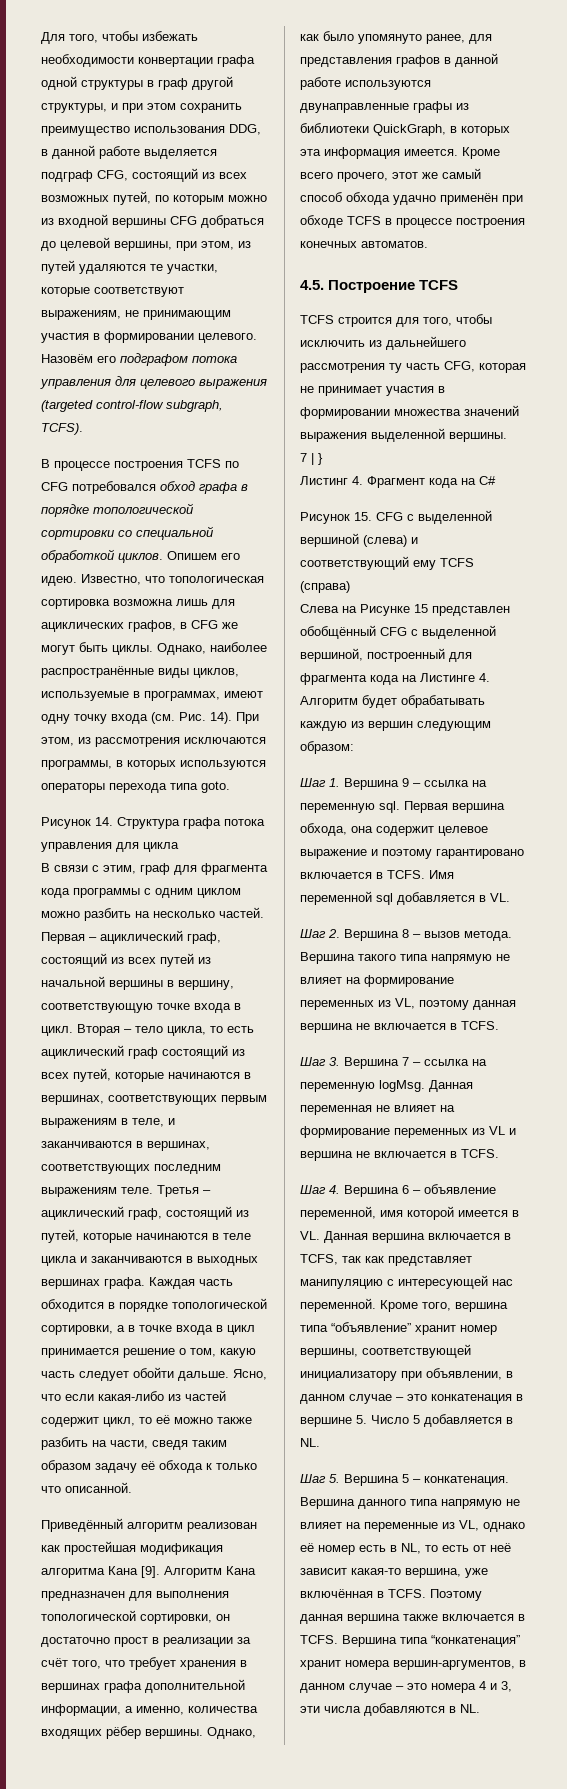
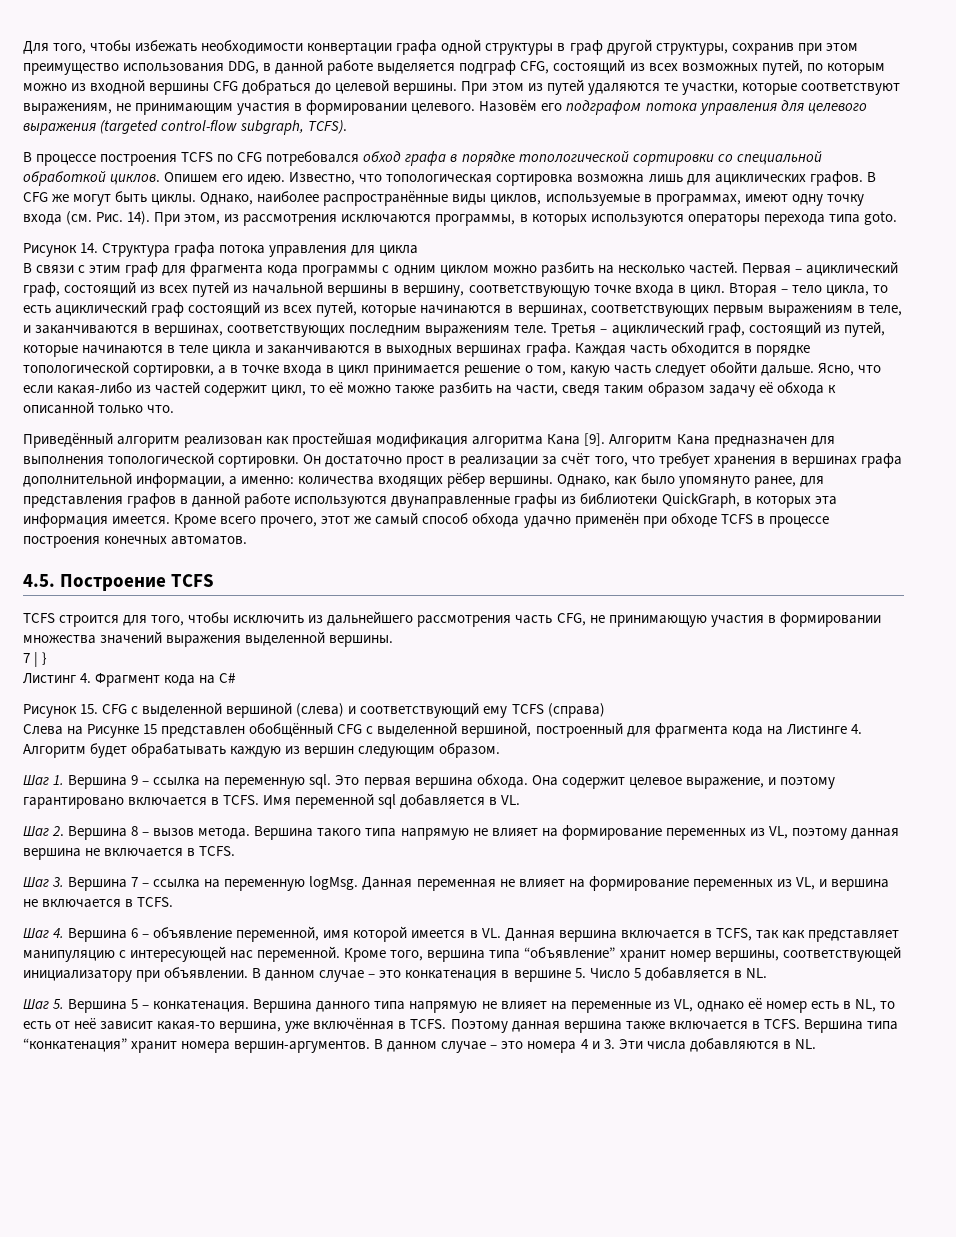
[111,103,118,110] и -> [731,43,794,55] сохранив
[180,103,242,113] сохранить -> (858, 47) none
[114,241,234,251] вершины, при этом, -> [393,81,524,95] вершины. При этом
[128,620,187,632] графов, в -> [809,171,876,186] графов. В
[103,865,136,874] этим, -> [89,265,122,273] этим
[216,1463,257,1470] [41,1482,132,1493] только что описанной. -> [23,401,175,414] описанной только что.
[140,1614,230,1624] сортировки, он -> [218,454,322,468] сортировки. Он
[136,1706,184,1715] именно, -> [241,476,295,484] именно:
[389,363,402,373] ту -> (512, 621) none
[479,363,526,373] [300,386,382,396] которая не принимает -> [589,615,707,627] не принимающую
[300,741,354,754] образом: -> [439,743,501,758] образом.
[404,801,505,813] [300,823,373,836] Первая вершина обхода, она -> [335,774,558,789] Это первая вершина обхода. Она
[300,849,367,859] выражение -> [685,777,764,789] выражение,
[489,1126,505,1135] VL -> [795,877,815,890] VL,
[426,1368,513,1380] объявлении, в -> [164,967,262,979] объявлении. В
[393,1660,526,1670] вершин-аргументов, в -> [234,1039,384,1053] вершин-аргументов. В
[501,1681,512,1692] [300,1706,320,1713] 3, эти -> [603,1039,643,1049] 3. Эти

